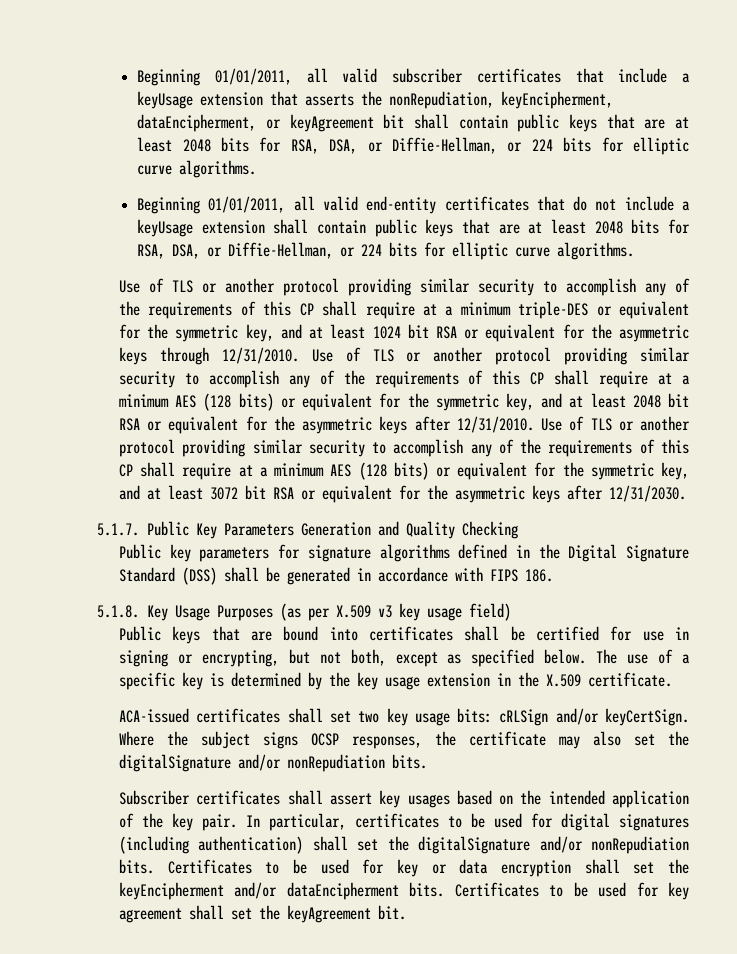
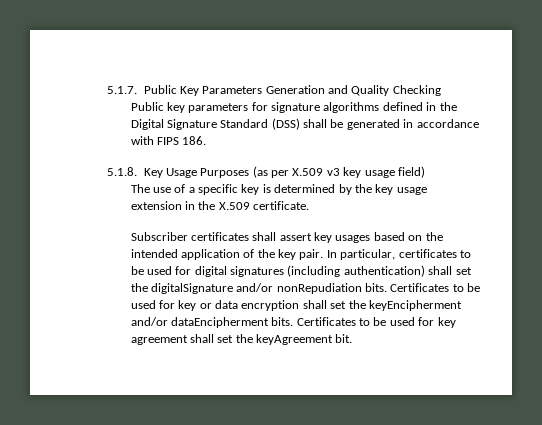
[137,68,691,86] [137,91,614,109] [137,114,689,132] [137,137,689,155] [137,160,257,178] [137,196,690,214] [137,219,690,237] [137,242,635,260] [118,278,690,296] [118,301,689,319] [118,324,690,342] [118,347,690,365] [118,370,691,388] [118,393,690,411] [118,416,690,434] [118,439,689,457] [118,462,690,480] [118,485,686,503] Beginning 01/01/2011, all valid subscriber certificates that include a keyUsage extension that asserts the nonRepudiation, keyEncipherment, dataEncipherment, or keyAgreement bit shall contain public keys that are at least 2048 bits for RSA, DSA, or Diffie-Hellman, or 224 bits for elliptic curve algorithms. // Beginning 01/01/2011, all valid end-entity certificates that do not include a keyUsage extension shall contain public keys that are at least 2048 bits for RSA, DSA, or Diffie-Hellman, or 224 bits for elliptic curve algorithms. // Use of TLS or another protocol providing similar security to accomplish any of the requirements of this CP shall require at a minimum triple-DES or equivalent for the symmetric key, and at least 1024 bit RSA or equivalent for the asymmetric keys through 12/31/2010. Use of TLS or another protocol providing similar security to accomplish any of the requirements of this CP shall require at a minimum AES (128 bits) or equivalent for the symmetric key, and at least 2048 bit RSA or equivalent for the asymmetric keys after 12/31/2010. Use of TLS or another protocol providing similar security to accomplish any of the requirements of this CP shall require at a minimum AES (128 bits) or equivalent for the symmetric key, and at least 3072 bit RSA or equivalent for the asymmetric keys after 12/31/2030. // -> (107, 90) none
[118,626,689,644] [118,649,587,667] Public keys that are bound into certificates shall be certified for use in signing or encrypting, but not both, except as specified below. -> (425, 172) none
[118,708,689,726] [118,731,689,749] [118,754,427,772] // ACA-issued certificates shall set two key usage bits: cRLSign and/or keyCertSign. Where the subject signs OCSP responses, the certificate may also set the digitalSignature and/or nonRepudiation bits. -> (310, 205) none

